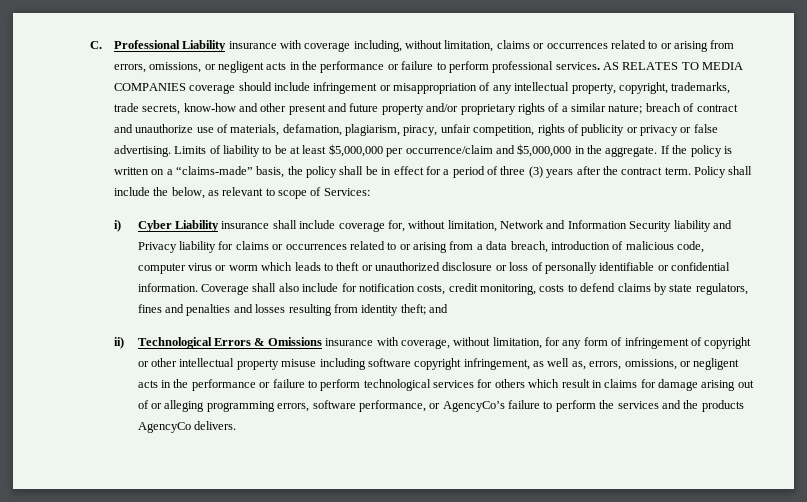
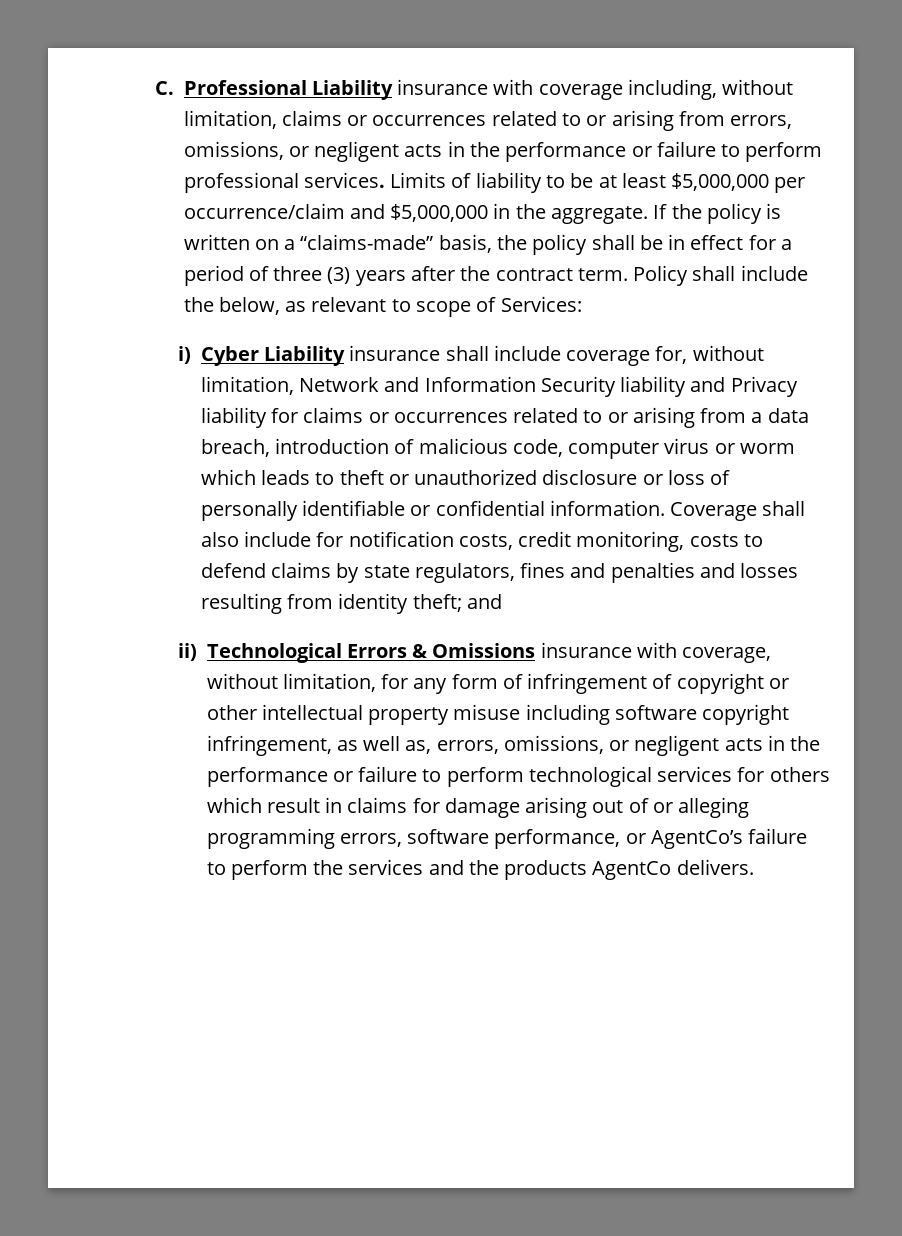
[603,62,744,70] [113,82,731,94] [113,103,738,115] [113,124,718,136] [113,145,171,157] AS RELATES TO MEDIA COMPANIES coverage should include infringement or misappropriation of any intellectual property, copyright, trademarks, trade secrets, know-how and other present and future property and/or proprietary rights of a similar nature; breach of contract and unauthorize use of materials, defamation, plagiarism, piracy, unfair competition, rights of publicity or privacy or false advertising. -> (385, 180) none
[442,401,505,412] AgencyCo’s -> [650,830,743,849] AgentCo’s
[137,422,191,433] AgencyCo -> [592,861,672,880] AgentCo

